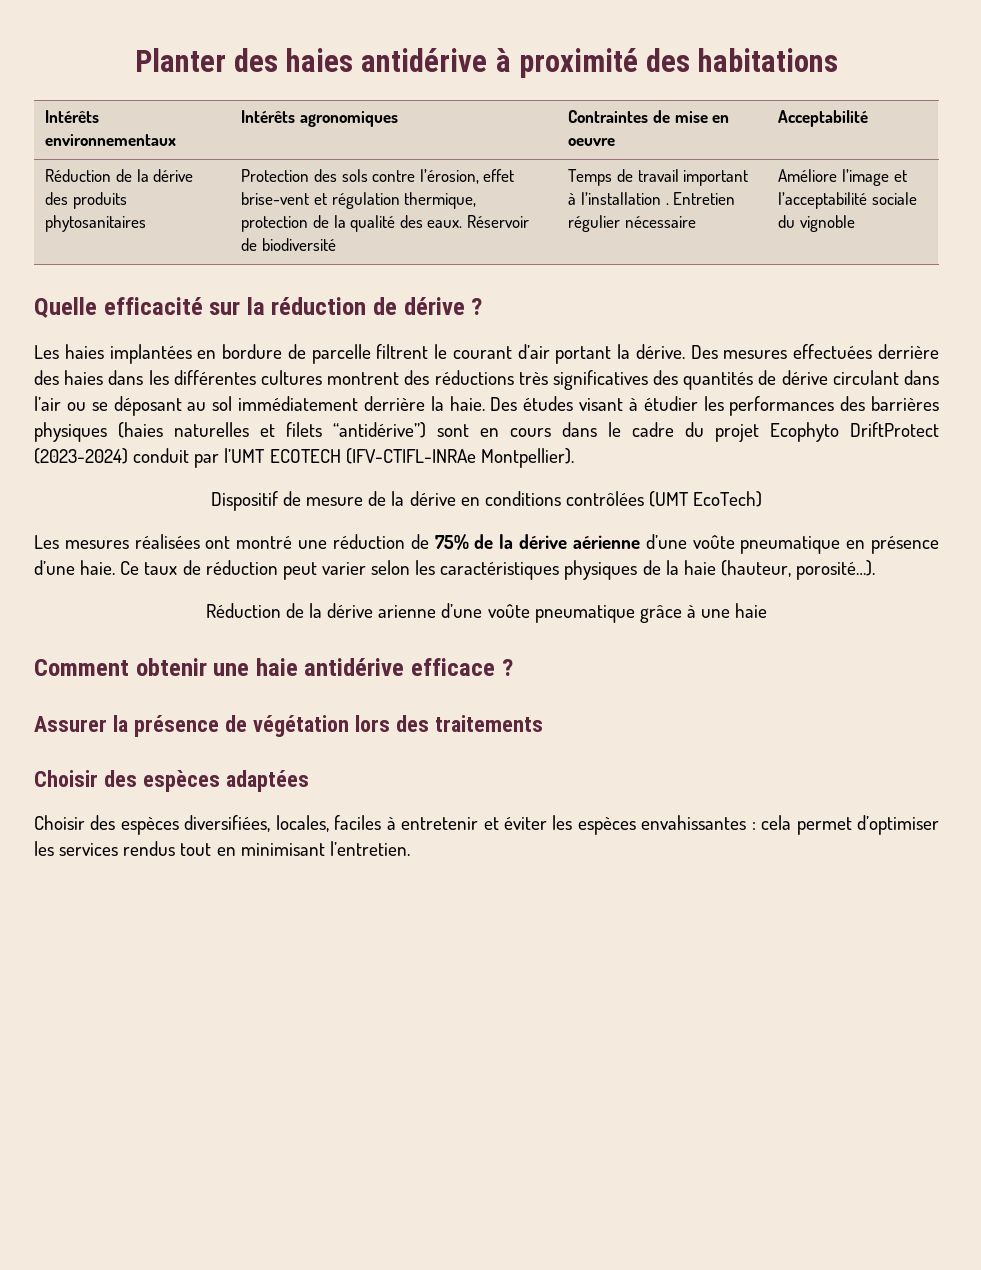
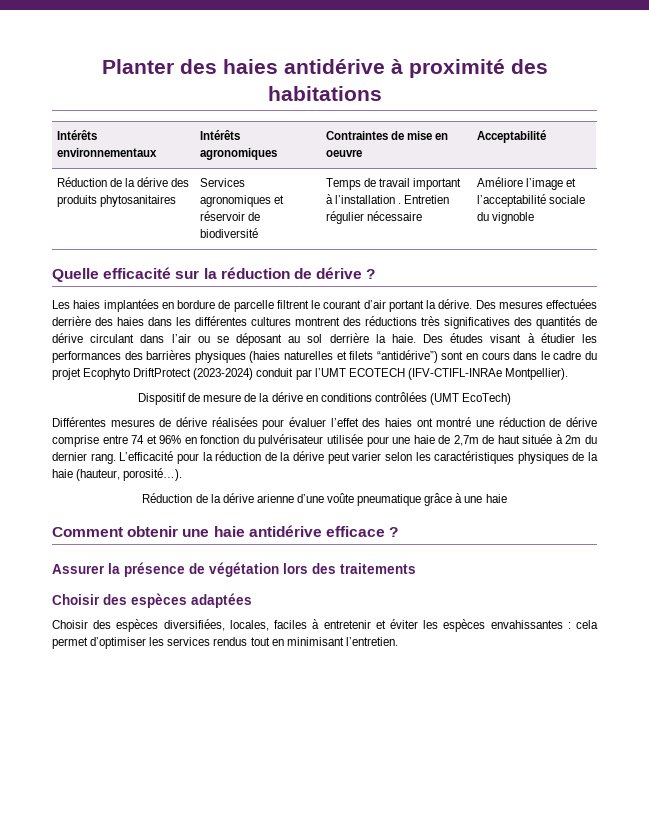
[241,169,515,184] [241,192,477,209] [241,215,529,232] Protection des sols contre l’érosion, effet brise-vent et régulation thermique, protection de la qualité des eaux. Réservoir -> [199,178,245,187] [199,195,285,207] [199,211,245,221] Services agronomiques et réservoir
[238,396,358,411] immédiatement -> (323, 338) none
[34,534,200,549] Les mesures réalisées -> [52,417,412,430] Différentes mesures de dérive réalisées pour évaluer l’effet des haies
[434,534,940,554] [34,560,278,575] 75% de la dérive aérienne d’une voûte pneumatique en présence d’une haie. Ce taux de réduction -> [566,417,598,427] [52,434,598,447] [52,451,324,464] dérive comprise entre 74 et 96% en fonction du pulvérisateur utilisée pour une haie de 2,7m de haut située à 2m du dernier rang. L’efficacité pour la réduction de la dérive

